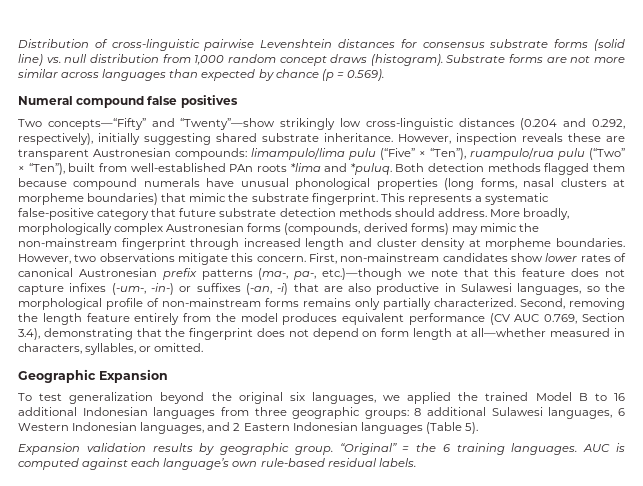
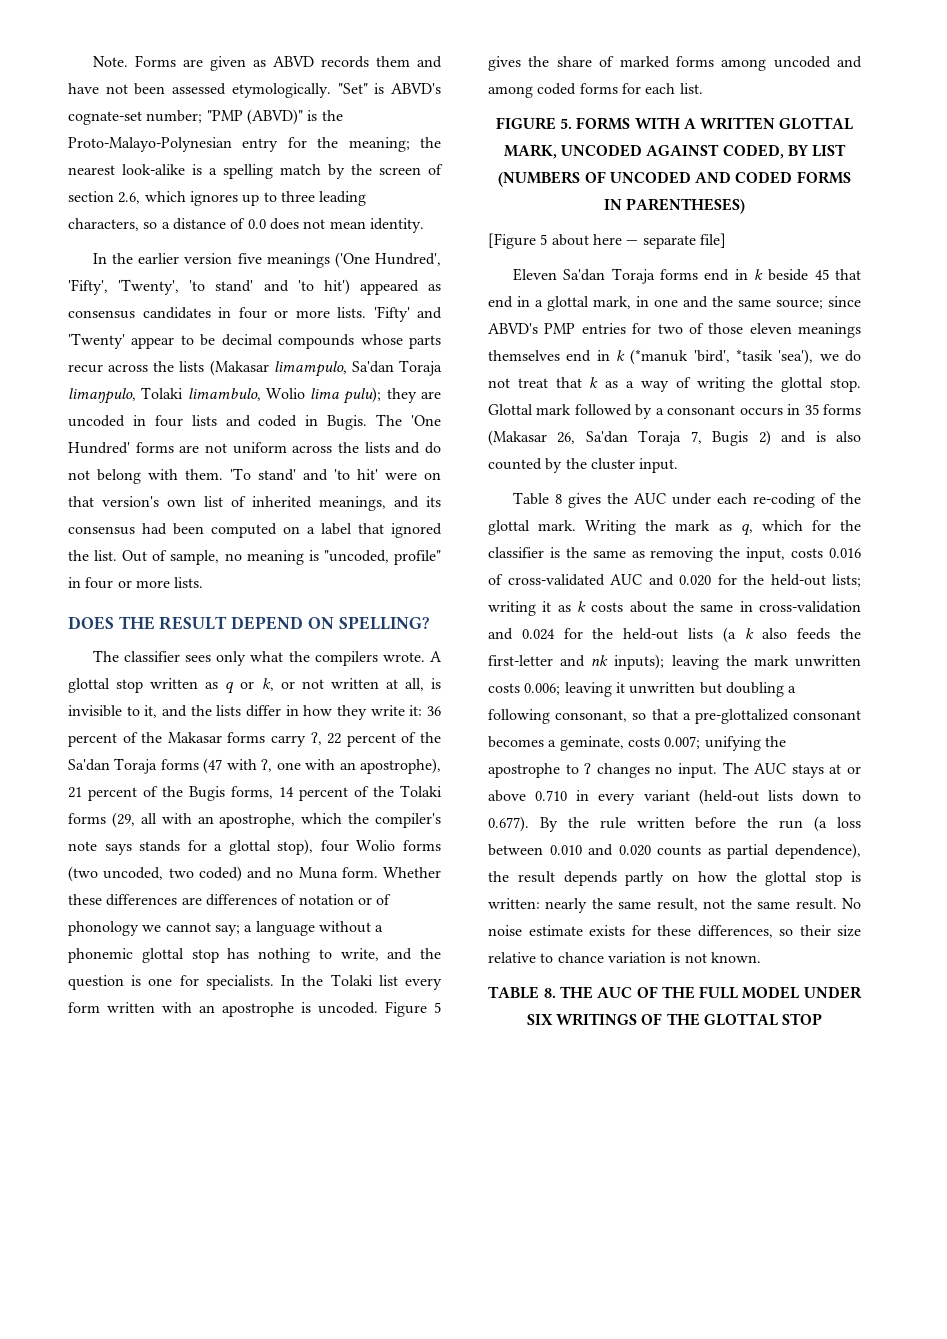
[18,39,625,51] [18,54,625,66] [17,69,384,81] [18,95,238,108] [18,118,625,130] [18,133,625,145] [18,148,625,160] [18,163,625,175] [18,178,625,190] [18,193,550,205] [18,208,570,220] [18,223,539,235] [18,238,625,250] [18,253,627,265] [18,268,625,280] [18,283,625,295] [18,298,625,310] [18,313,625,325] [18,328,625,340] [18,343,204,355] [18,369,168,383] [18,392,625,404] [18,407,625,419] [18,422,478,434] [18,443,625,455] [18,458,416,470] Distribution of cross-linguistic pairwise Levenshtein distances for consensus substrate forms (solid line) vs. null distribution from 1,000 random concept draws (histogram). Substrate forms are not more similar across languages than expected by chance (p = 0.569). // Numeral compound false positives // Two concepts—“Fifty” and “Twenty”—show strikingly low cross-linguistic distances (0.204 and 0.292, respectively), initially suggesting shared substrate inheritance. However, inspection reveals these are transparent Austronesian compounds: limampulo/lima pulu (“Five” × “Ten”), ruampulo/rua pulu (“Two” × “Ten”), built from well-established PAn roots *lima and *puluq. Both detection methods flagged them because compound numerals have unusual phonological properties (long forms, nasal clusters at morpheme boundaries) that mimic the substrate fingerprint. This represents a systematic false-positive category that future substrate detection methods should address. More broadly, morphologically complex Austronesian forms (compounds, derived forms) may mimic the non-mainstream fingerprint through increased length and cluster density at morpheme boundaries. However, two observations mitigate this concern. First, non-mainstream candidates show lower rates of canonical Austronesian prefix patterns (ma-, pa-, etc.)—though we note that this feature does not capture infixes (-um-, -in-) or suffixes (-an, -i) that are also productive in Sulawesi languages, so the morphological profile of non-mainstream forms remains only partially characterized. Second, removing the length feature entirely from the model produces equivalent performance (CV AUC 0.769, Section 3.4), demonstrating that the fingerprint does not depend on form length at all—whether measured in characters, syllables, or omitted. // Geographic Expansion // To test generalization beyond the original six languages, we applied the trained Model B to 16 additional Indonesian languages from three geographic groups: 8 additional Sulawesi languages, 6 Western Indonesian languages, and 2 Eastern Indonesian languages (Table 5). // Expansion validation results by geographic group. “Original” = the 6 training languages. AUC is computed against each language’s own rule-based residual labels. -> [92,55,442,71] [68,83,442,98] [68,109,343,125] [68,137,441,152] [68,164,443,179] [68,191,367,206] [68,218,424,233] [92,252,441,268] [68,279,441,295] [68,306,442,322] [68,333,441,349] [68,360,442,377] [68,387,441,404] [68,414,442,430] [68,442,442,454] [68,468,441,484] [68,496,441,511] [68,523,442,538] [68,550,441,565] [68,577,204,589] [68,616,430,630] [92,650,442,666] [68,678,441,694] [68,705,441,720] [68,732,442,747] [68,758,442,774] [68,785,442,801] [68,812,441,828] [68,839,441,855] [68,866,441,882] [68,894,392,906] [68,921,384,936] [68,948,441,963] [68,974,443,990] [68,1001,441,1017] [488,56,862,71] [488,83,703,98] [495,117,854,130] [503,144,847,159] [498,171,851,187] [603,198,746,214] [488,233,726,249] [512,268,861,284] [488,296,861,311] [488,323,861,338] [488,349,861,365] [488,377,861,392] [488,404,862,419] [488,430,862,446] [488,458,679,473] [512,492,861,508] [488,520,861,536] [488,547,861,562] [488,574,861,587] [488,601,861,616] [488,627,861,643] [488,654,861,670] [488,682,797,697] [488,709,862,724] [488,736,786,751] [488,762,861,778] [488,789,861,805] [488,816,861,832] [488,843,861,859] [488,871,861,886] [488,898,862,913] [488,925,861,938] [488,952,761,963] [488,986,862,999] [526,1013,823,1026] Note. Forms are given as ABVD records them and have not been assessed etymologically. "Set" is ABVD's cognate-set number; "PMP (ABVD)" is the Proto-Malayo-Polynesian entry for the meaning; the nearest look-alike is a spelling match by the screen of section 2.6, which ignores up to three leading characters, so a distance of 0.0 does not mean identity. // In the earlier version five meanings ('One Hundred', 'Fifty', 'Twenty', 'to stand' and 'to hit') appeared as consensus candidates in four or more lists. 'Fifty' and 'Twenty' appear to be decimal compounds whose parts recur across the lists (Makasar limampulo, Sa'dan Toraja limaŋpulo, Tolaki limambulo, Wolio lima pulu); they are uncoded in four lists and coded in Bugis. The 'One Hundred' forms are not uniform across the lists and do not belong with them. 'To stand' and 'to hit' were on that version's own list of inherited meanings, and its consensus had been computed on a label that ignored the list. Out of sample, no meaning is "uncoded, profile" in four or more lists. // DOES THE RESULT DEPEND ON SPELLING? // The classifier sees only what the compilers wrote. A glottal stop written as q or k, or not written at all, is invisible to it, and the lists differ in how they write it: 36 percent of the Makasar forms carry ʔ, 22 percent of the Sa'dan Toraja forms (47 with ʔ, one with an apostrophe), 21 percent of the Bugis forms, 14 percent of the Tolaki forms (29, all with an apostrophe, which the compiler's note says stands for a glottal stop), four Wolio forms (two uncoded, two coded) and no Muna form. Whether these differences are differences of notation or of phonology we cannot say; a language without a phonemic glottal stop has nothing to write, and the question is one for specialists. In the Tolaki list every form written with an apostrophe is uncoded. Figure 5 gives the share of marked forms among uncoded and among coded forms for each list. // FIGURE 5. FORMS WITH A WRITTEN GLOTTAL MARK, UNCODED AGAINST CODED, BY LIST (NUMBERS OF UNCODED AND CODED FORMS IN PARENTHESES) // [Figure 5 about here — separate file] // Eleven Sa'dan Toraja forms end in k beside 45 that end in a glottal mark, in one and the same source; since ABVD's PMP entries for two of those eleven meanings themselves end in k (*manuk 'bird', *tasik 'sea'), we do not treat that k as a way of writing the glottal stop. Glottal mark followed by a consonant occurs in 35 forms (Makasar 26, Sa'dan Toraja 7, Bugis 2) and is also counted by the cluster input. // Table 8 gives the AUC under each re-coding of the glottal mark. Writing the mark as q, which for the classifier is the same as removing the input, costs 0.016 of cross-validated AUC and 0.020 for the held-out lists; writing it as k costs about the same in cross-validation and 0.024 for the held-out lists (a k also feeds the first-letter and nk inputs); leaving the mark unwritten costs 0.006; leaving it unwritten but doubling a following consonant, so that a pre-glottalized consonant becomes a geminate, costs 0.007; unifying the apostrophe to ʔ changes no input. The AUC stays at or above 0.710 in every variant (held-out lists down to 0.677). By the rule written before the run (a loss between 0.010 and 0.020 counts as partial dependence), the result depends partly on how the glottal stop is written: nearly the same result, not the same result. No noise estimate exists for these differences, so their size relative to chance variation is not known. // TABLE 8. THE AUC OF THE FULL MODEL UNDER SIX WRITINGS OF THE GLOTTAL STOP

